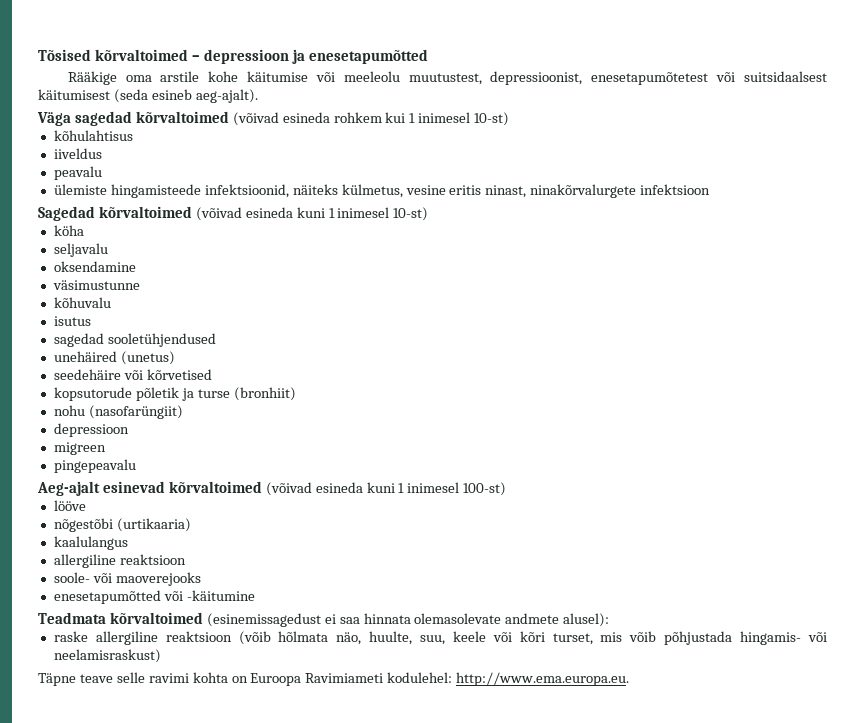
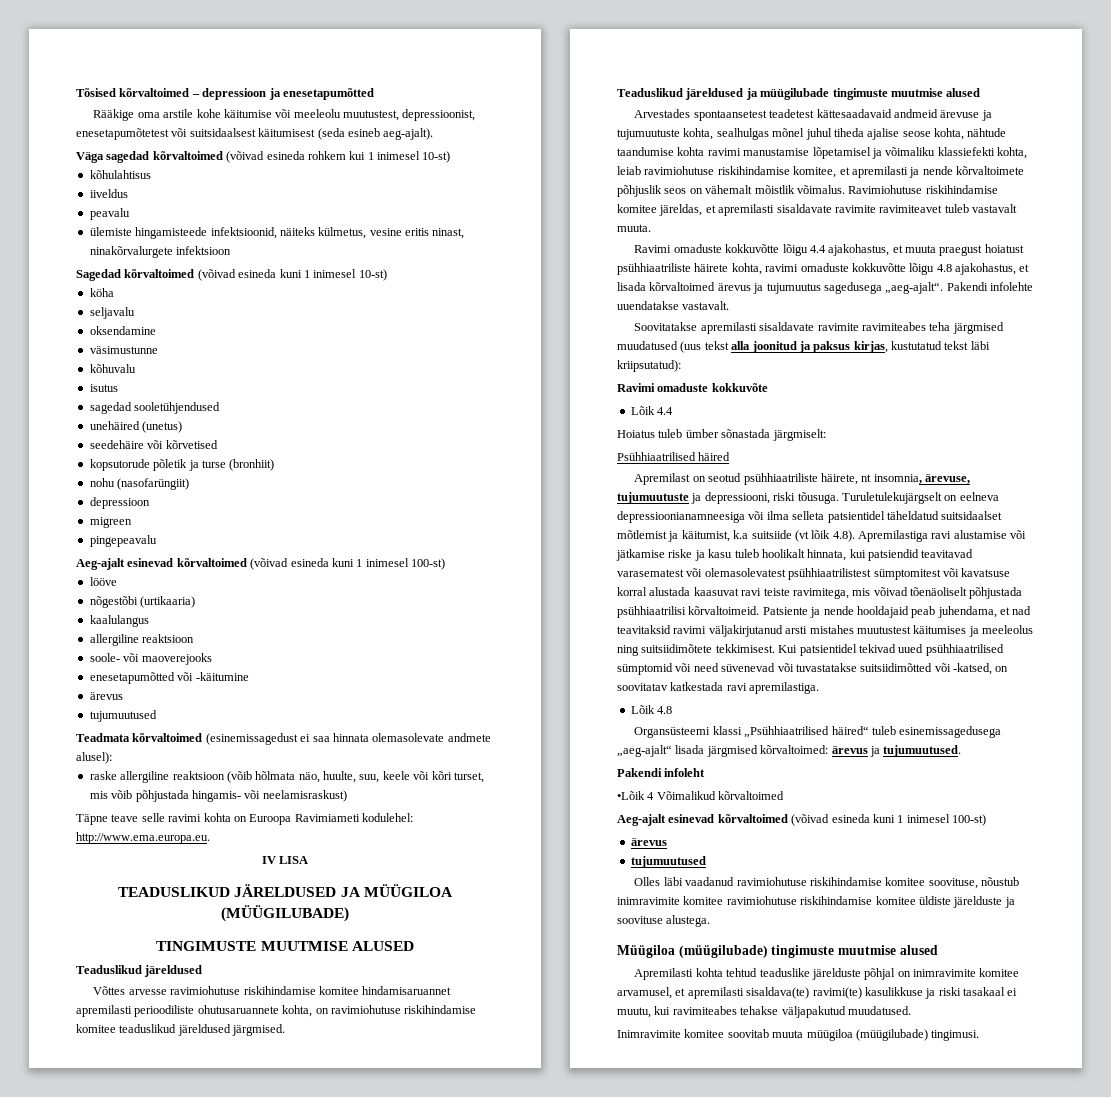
(255, 595) none -> [89,692,123,700] [89,710,157,722] // ärevus // tujumuutused
(630, 679) none -> [261,856,309,864] [118,884,453,897] [221,905,349,922] [156,941,414,951] [76,965,203,977] [93,986,452,995] [76,1005,477,1017] [76,1024,286,1036] [617,88,981,100] [634,109,992,121] [617,128,1007,140] [617,147,1027,159] [617,166,1024,178] [617,185,998,197] [617,204,1017,216] [617,224,651,232] [634,244,1024,256] [617,263,1030,275] [617,282,1033,294] [617,301,730,310] [634,322,1004,334] [617,341,990,353] [617,360,681,372] [617,383,768,392] [630,406,674,415] [617,429,826,441] [617,452,731,461] [634,473,971,485] [617,492,999,504] [617,511,1003,523] [617,530,1027,542] [616,549,974,561] [617,568,1011,580] [617,587,1023,599] [617,606,1032,618] [617,625,1033,637] [617,644,1004,656] [617,663,1009,675] [617,682,820,694] [630,705,673,714] [634,726,1002,738] [617,745,962,757] [617,768,706,777] [617,791,785,800] [617,814,986,826] [630,838,667,846] [630,856,706,868] [634,877,1020,889] [617,896,1015,908] [617,915,711,927] [617,945,938,958] [634,968,1020,980] [617,987,1018,999] [617,1006,911,1018] [617,1029,980,1041] // IV LISA // TEADUSLIKUD JÄRELDUSED JA MÜÜGILOA (MÜÜGILUBADE) // TINGIMUSTE MUUTMISE ALUSED // Teaduslikud järeldused // Võttes arvesse ravimiohutuse riskihindamise komitee hindamisaruannet apremilasti perioodiliste ohutusaruannete kohta, on ravimiohutuse riskihindamise komitee teaduslikud järeldused järgmised. // Teaduslikud järeldused ja müügilubade tingimuste muutmise alused // Arvestades spontaansetest teadetest kättesaadavaid andmeid ärevuse ja tujumuutuste kohta, sealhulgas mõnel juhul tiheda ajalise seose kohta, nähtude taandumise kohta ravimi manustamise lõpetamisel ja võimaliku klassiefekti kohta, leiab ravimiohutuse riskihindamise komitee, et apremilasti ja nende kõrvaltoimete põhjuslik seos on vähemalt mõistlik võimalus. Ravimiohutuse riskihindamise komitee järeldas, et apremilasti sisaldavate ravimite ravimiteavet tuleb vastavalt muuta. // Ravimi omaduste kokkuvõtte lõigu 4.4 ajakohastus, et muuta praegust hoiatust psühhiaatriliste häirete kohta, ravimi omaduste kokkuvõtte lõigu 4.8 ajakohastus, et lisada kõrvaltoimed ärevus ja tujumuutus sagedusega „aeg-ajalt“. Pakendi infolehte uuendatakse vastavalt. // Soovitatakse apremilasti sisaldavate ravimite ravimiteabes teha järgmised muudatused (uus tekst alla joonitud ja paksus kirjas, kustutatud tekst läbi kriipsutatud): // Ravimi omaduste kokkuvõte // Lõik 4.4 // Hoiatus tuleb ümber sõnastada järgmiselt: // Psühhiaatrilised häired // Apremilast on seotud psühhiaatriliste häirete, nt insomnia, ärevuse, tujumuutuste ja depressiooni, riski tõusuga. Turuletulekujärgselt on eelneva depressioonianamneesiga või ilma selleta patsientidel täheldatud suitsidaalset mõtlemist ja käitumist, k.a suitsiide (vt lõik 4.8). Apremilastiga ravi alustamise või jätkamise riske ja kasu tuleb hoolikalt hinnata, kui patsiendid teavitavad varasematest või olemasolevatest psühhiaatrilistest sümptomitest või kavatsuse korral alustada kaasuvat ravi teiste ravimitega, mis võivad tõenäoliselt põhjustada psühhiaatrilisi kõrvaltoimeid. Patsiente ja nende hooldajaid peab juhendama, et nad teavitaksid ravimi väljakirjutanud arsti mistahes muutustest käitumises ja meeleolus ning suitsiidimõtete tekkimisest. Kui patsientidel tekivad uued psühhiaatrilised sümptomid või need süvenevad või tuvastatakse suitsiidimõtted või -katsed, on soovitatav katkestada ravi apremilastiga. // Lõik 4.8 // Organsüsteemi klassi „Psühhiaatrilised häired“ tuleb esinemissagedusega „aeg-ajalt“ lisada järgmised kõrvaltoimed: ärevus ja tujumuutused. // Pakendi infoleht // •Lõik 4 Võimalikud kõrvaltoimed // Aeg-ajalt esinevad kõrvaltoimed (võivad esineda kuni 1 inimesel 100-st) // ärevus // tujumuutused // Olles läbi vaadanud ravimiohutuse riskihindamise komitee soovituse, nõustub inimravimite komitee ravimiohutuse riskihindamise komitee üldiste järelduste ja soovituse alustega. // Müügiloa (müügilubade) tingimuste muutmise alused // Apremilasti kohta tehtud teaduslike järelduste põhjal on inimravimite komitee arvamusel, et apremilasti sisaldava(te) ravimi(te) kasulikkuse ja riski tasakaal ei muutu, kui ravimiteabes tehakse väljapakutud muudatused. // Inimravimite komitee soovitab muuta müügiloa (müügilubade) tingimusi.

